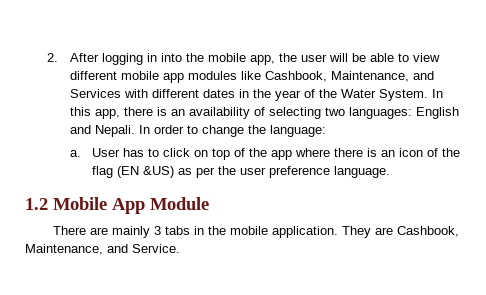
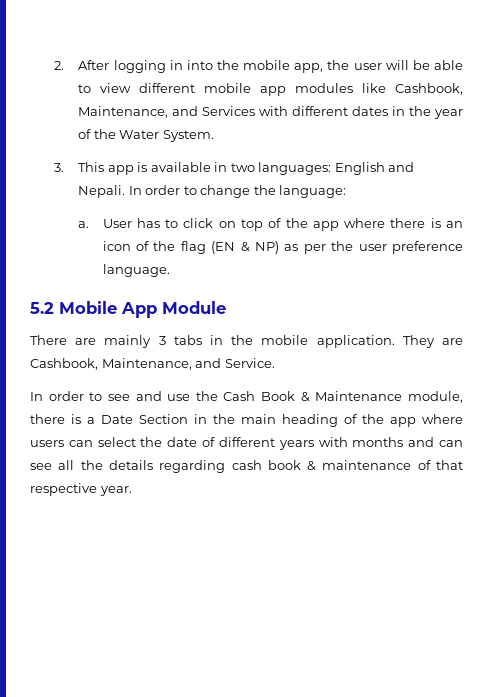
[431,89,443,98] [69,107,321,119] In this app, there is an availability of selecting -> [54,162,228,175] // 3. This app is available in
[143,166,175,178] &US) -> [240,241,279,254] & NP)
[25,198,48,210] 1.2 -> [30,302,54,314] 5.2
(180, 248) none -> [30,391,463,403] [30,414,463,427] [30,437,463,450] [30,460,464,473] [30,483,132,496] // In order to see and use the Cash Book & Maintenance module, there is a Date Section in the main heading of the app where users can select the date of different years with months and can see all the details regarding cash book & maintenance of that respective year.

